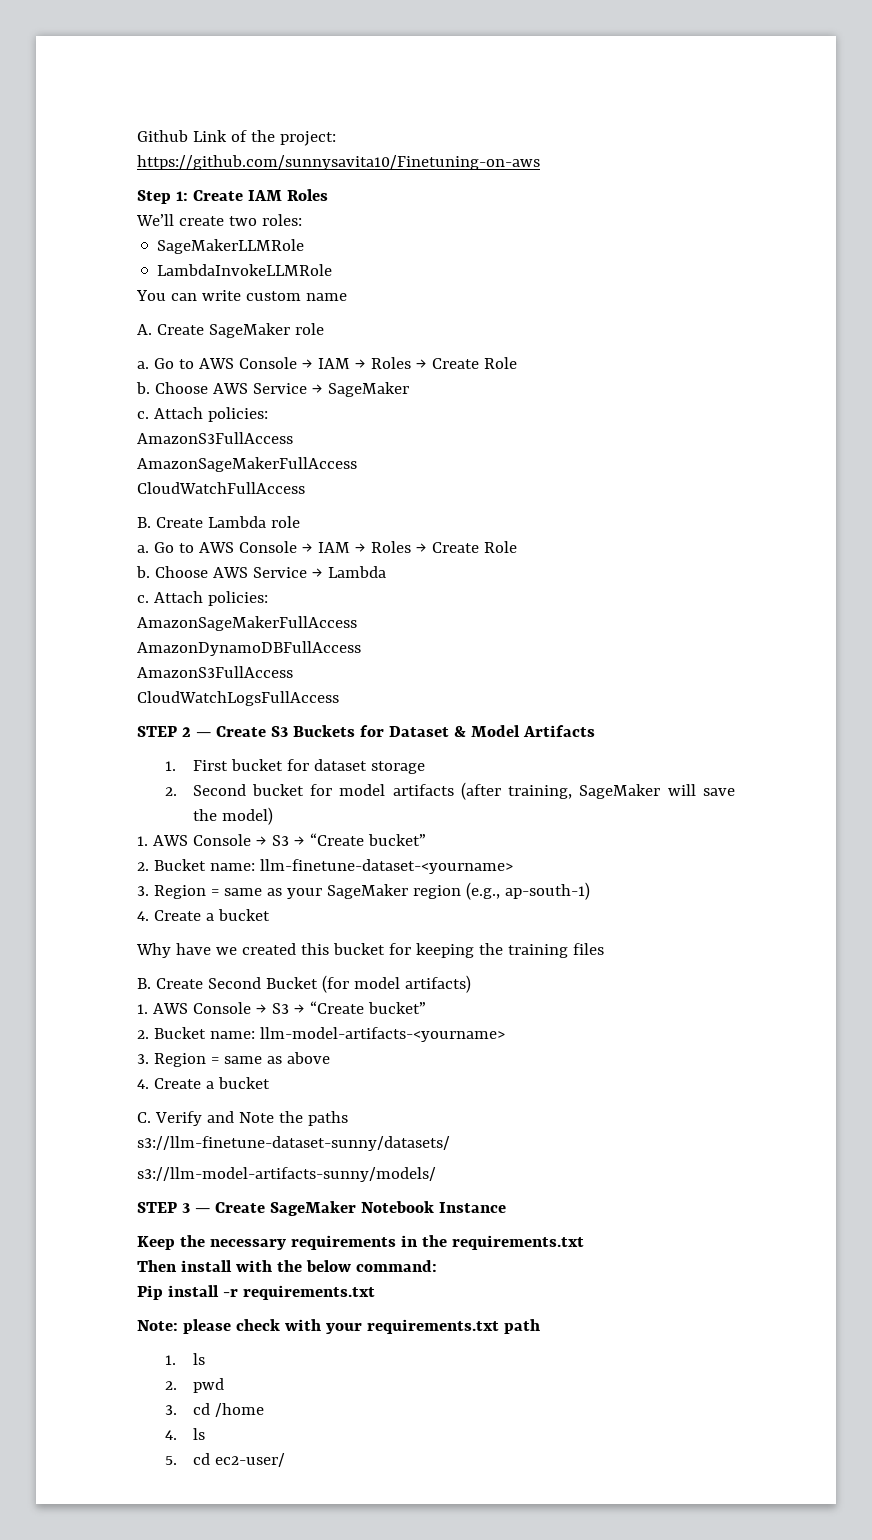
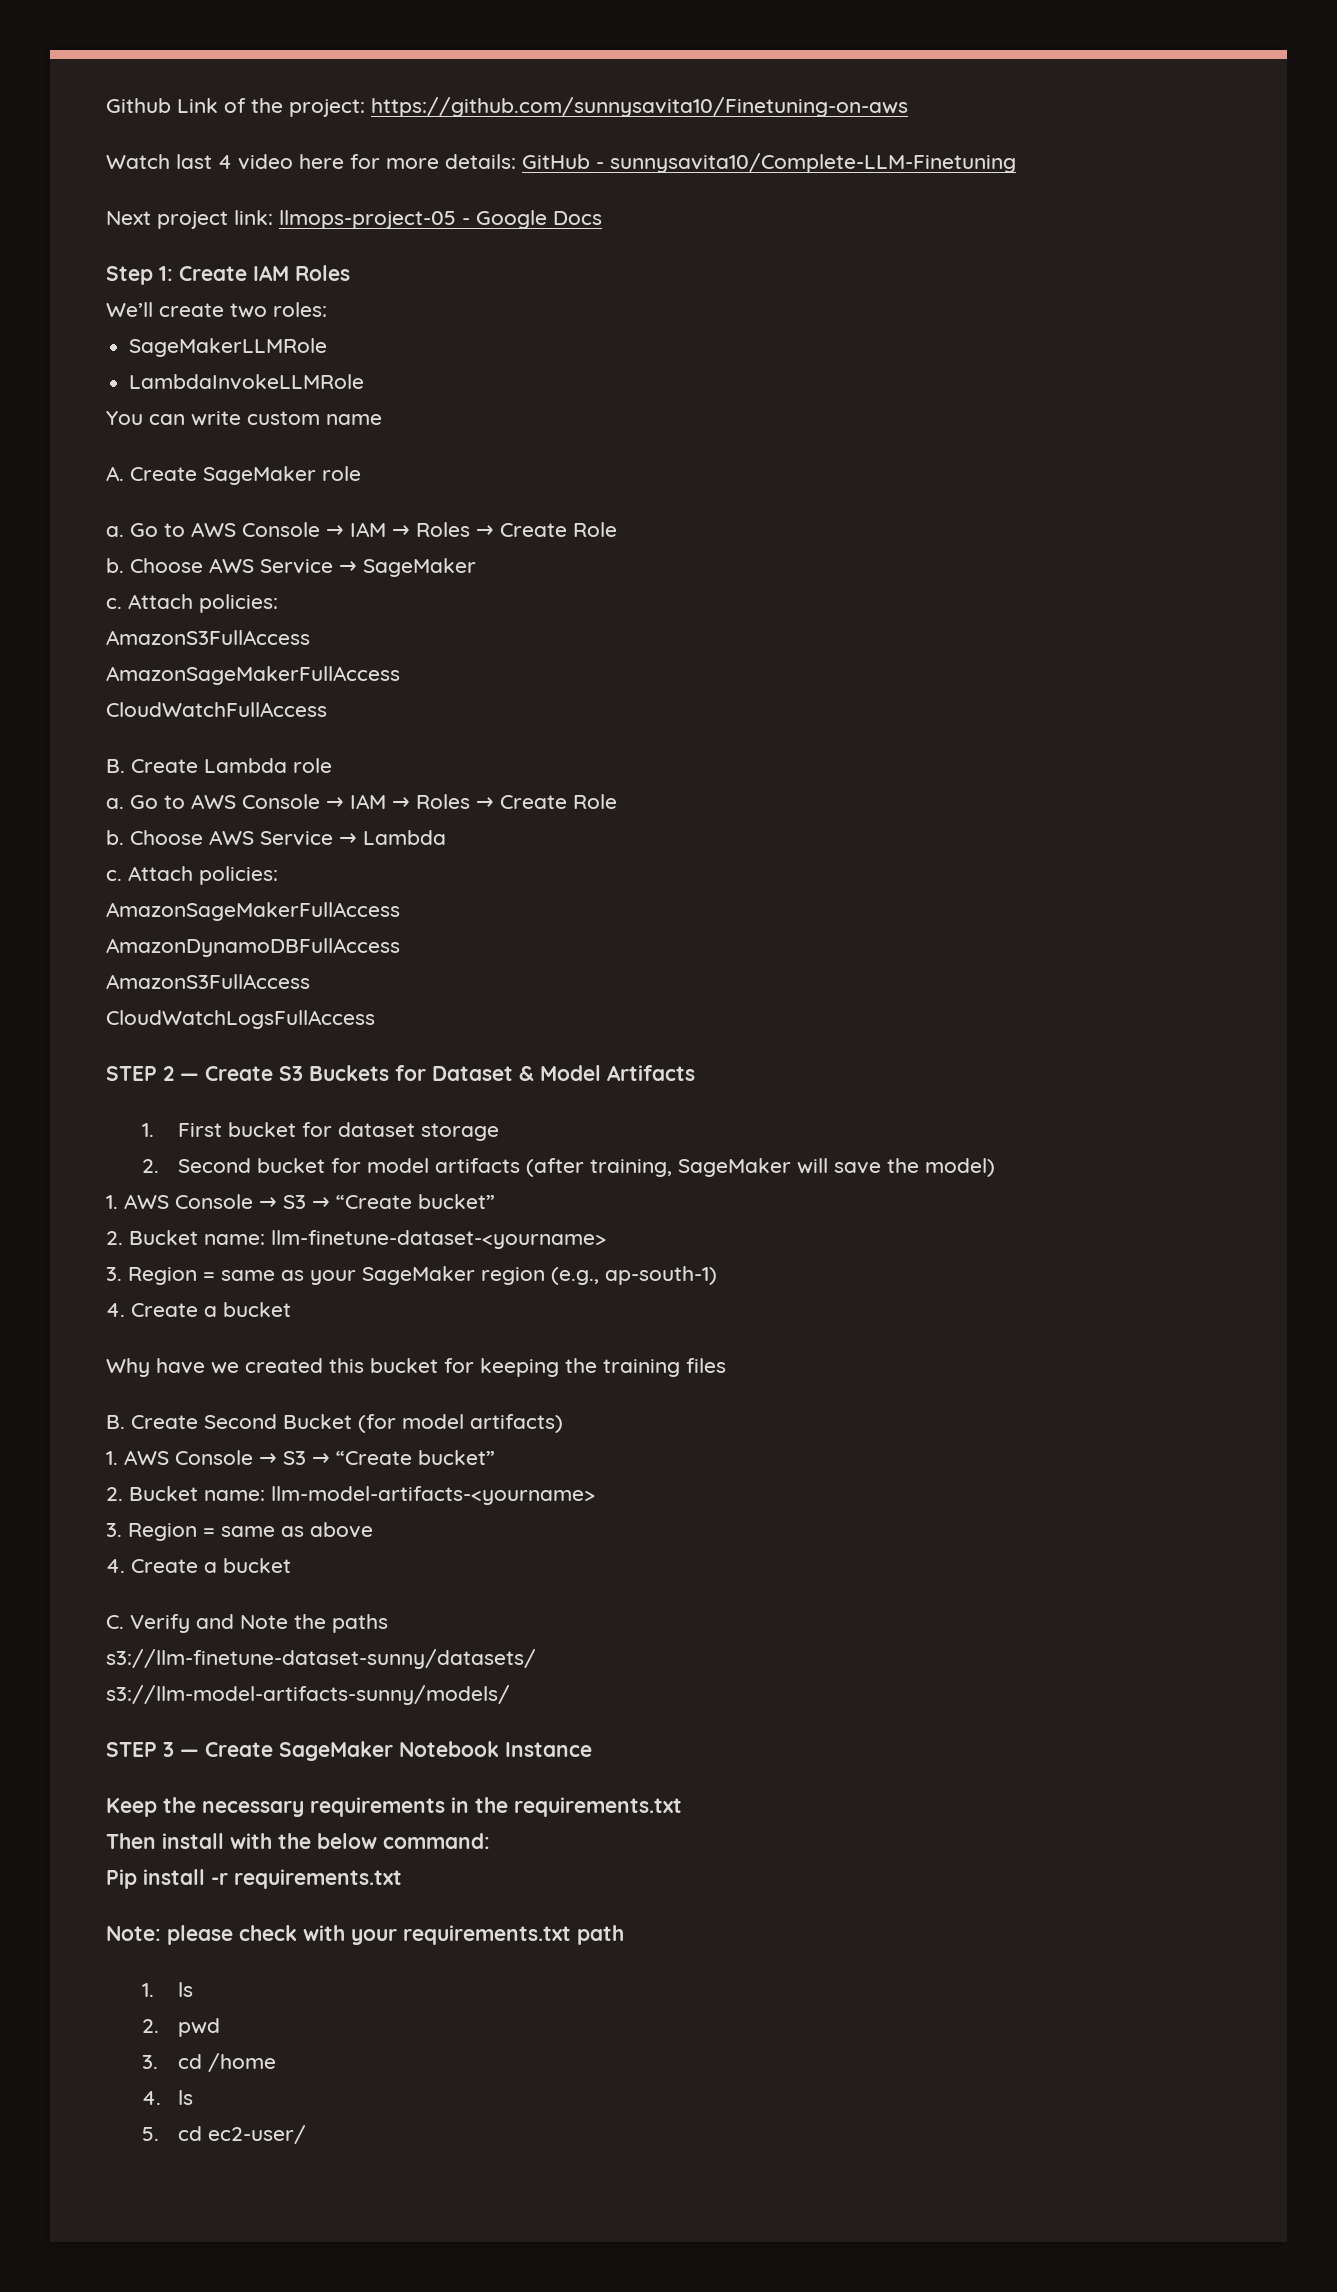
(540, 162) none -> [106,153,1016,173] [106,210,602,229] // Watch last 4 video here for more details: GitHub - sunnysavita10/Complete-LLM-Finetuning // Next project link: llmops-project-05 - Google Docs

